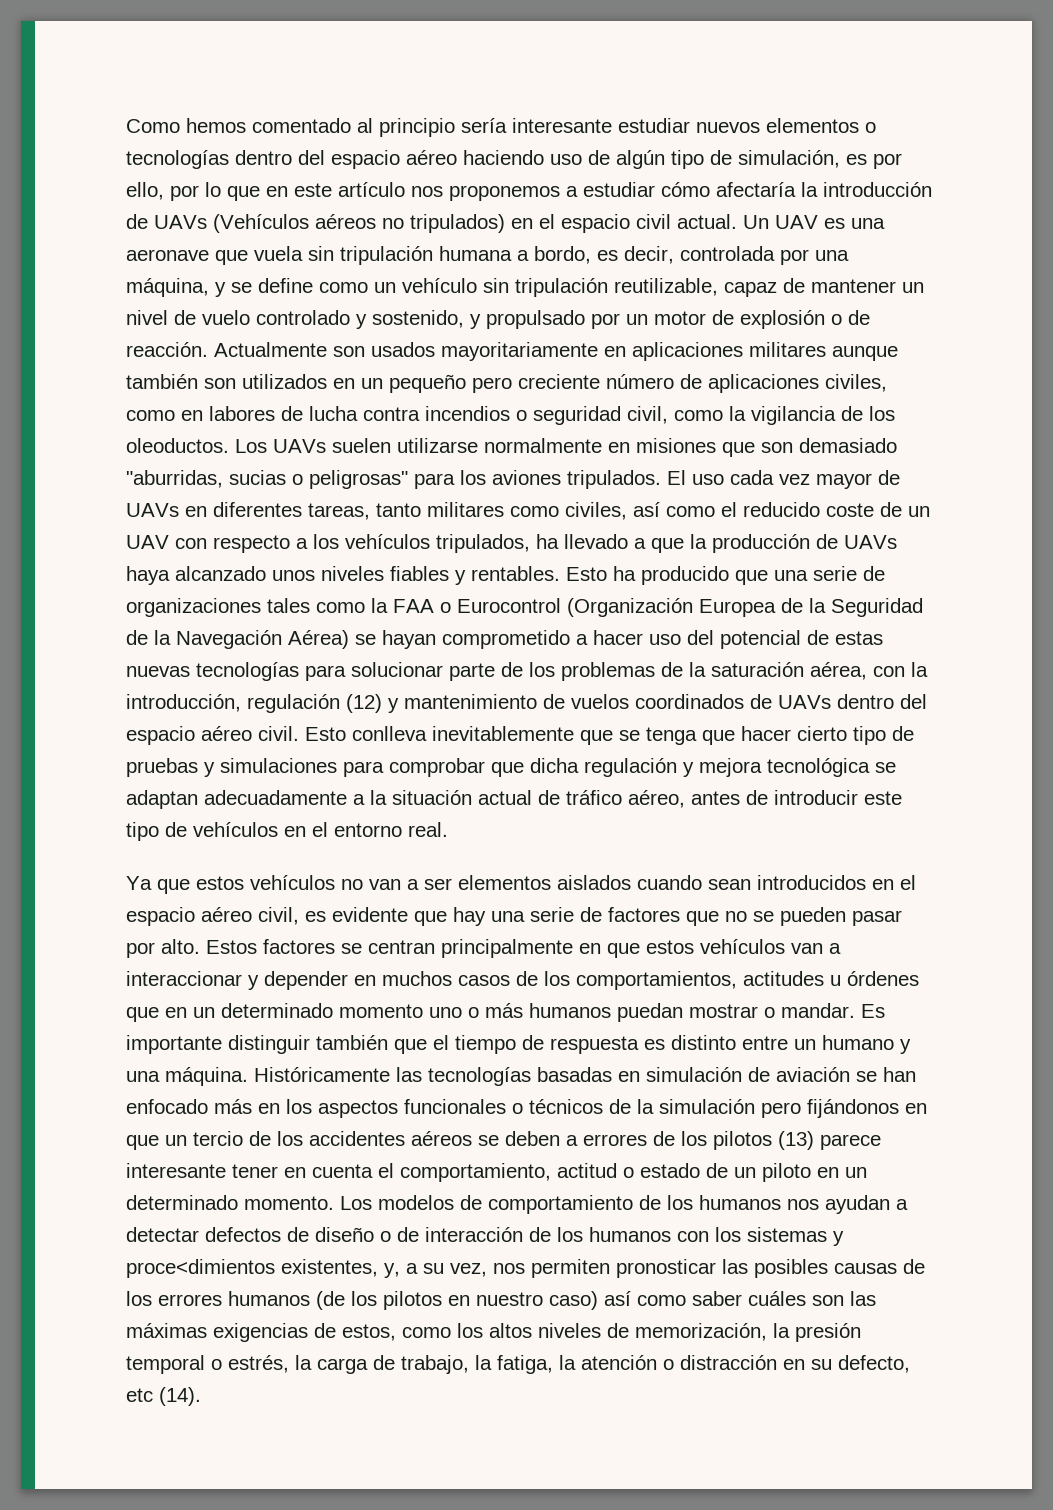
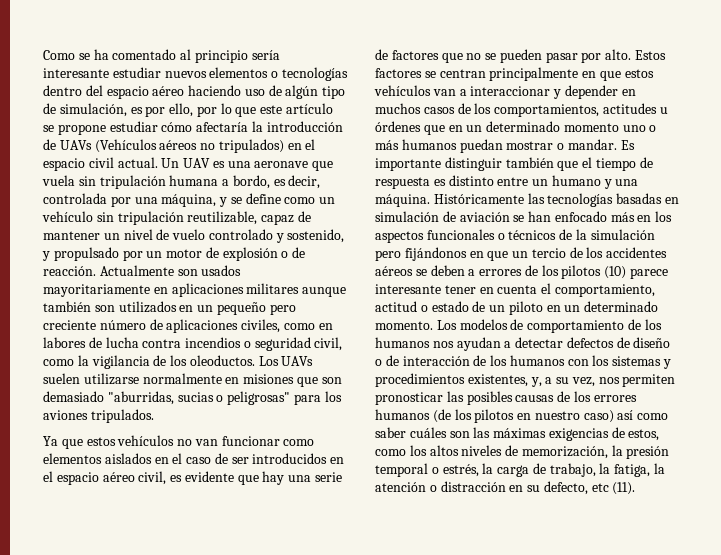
[186,118,246,133] hemos -> [78,49,109,60] se ha
[266,186,288,197] en -> (257, 112) none
[411,185,578,201] nos proponemos a -> [43,124,106,135] se propone
[667,470,900,489] [126,502,930,520] [126,534,897,553] [126,566,885,585] [126,598,923,617] [126,630,883,649] [126,662,928,681] [126,694,927,713] [126,726,914,745] [126,758,896,777] [126,790,902,809] [126,822,448,841] El uso cada vez mayor de UAVs en diferentes tareas, tanto militares como civiles, así como el reducido coste de un UAV con respecto a los vehículos tripulados, ha llevado a que la producción de UAVs haya alcanzado unos niveles fiables y rentables. Esto ha producido que una serie de organizaciones tales como la FAA o Eurocontrol (Organización Europea de la Seguridad de la Navegación Aérea) se hayan comprometido a hacer uso del potencial de estas nuevas tecnologías para solucionar parte de los problemas de la saturación aérea, con la introducción, regulación (12) y mantenimiento de vuelos coordinados de UAVs dentro del espacio aéreo civil. Esto conlleva inevitablemente que se tenga que hacer cierto tipo de pruebas y simulaciones para comprobar que dicha regulación y mejora tecnológica se adaptan adecuadamente a la situación actual de tráfico aéreo, antes de introducir este tipo de vehículos en el entorno real. -> (154, 416) none
[407,875,751,890] a ser elementos aislados cuando sean -> [221,436,315,446] [43,453,249,464] funcionar como elementos aislados en el caso de ser
[778,1131,814,1150] (13) -> [604,266,627,279] (10)
[126,1259,275,1278] proce<dimientos -> [375,373,465,387] procedimientos
[159,1387,201,1406] (14). -> [612,482,636,495] (11).

